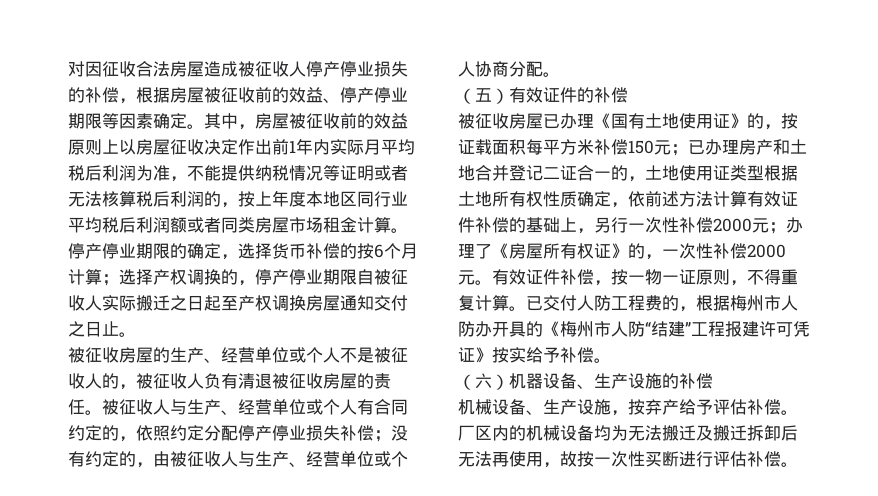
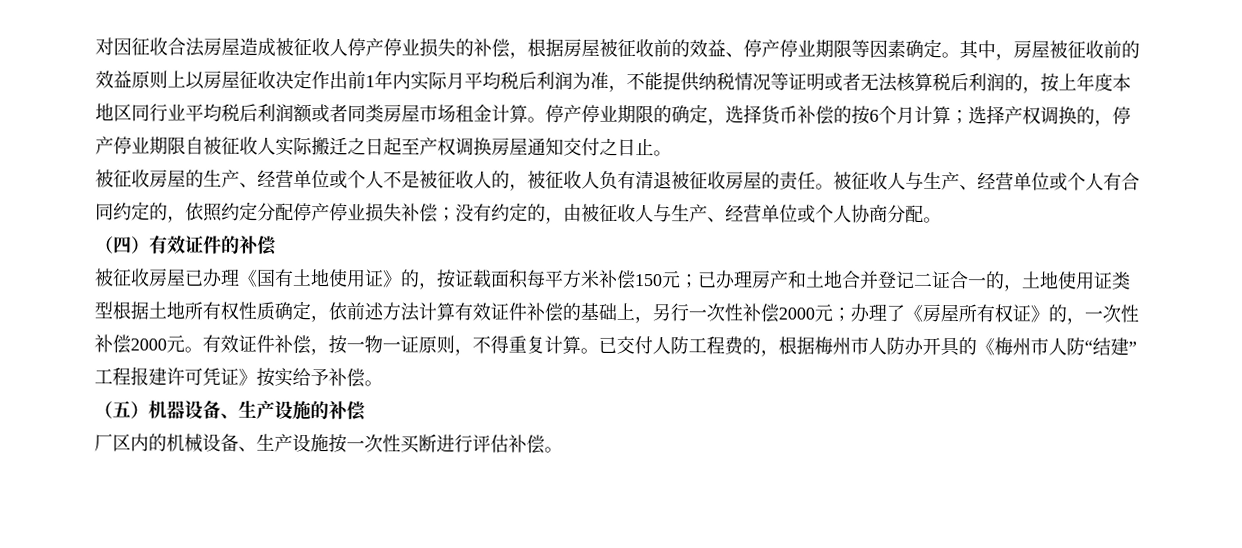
[475,88,492,102] 五 -> [113,236,132,254] 四
[475,373,492,389] 六 -> [112,400,131,418] 五
(713, 381) none -> [94,433,167,452] 厂区内的
[611,399,798,416] [458,425,798,441] [458,451,577,468] ，按弃产给予评估补偿。厂区内的机械设备均为无法搬迁及搬迁拆卸后无法再使用，故 -> (329, 443) none

